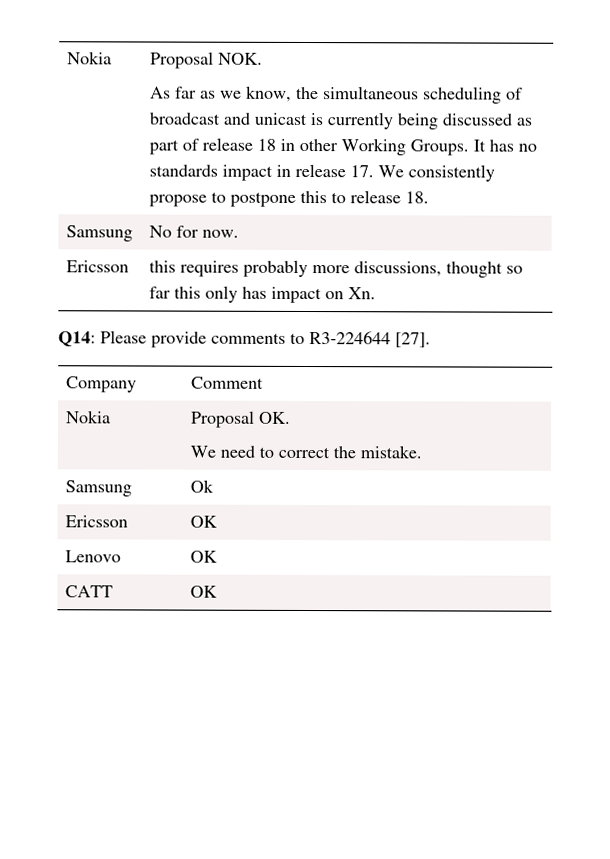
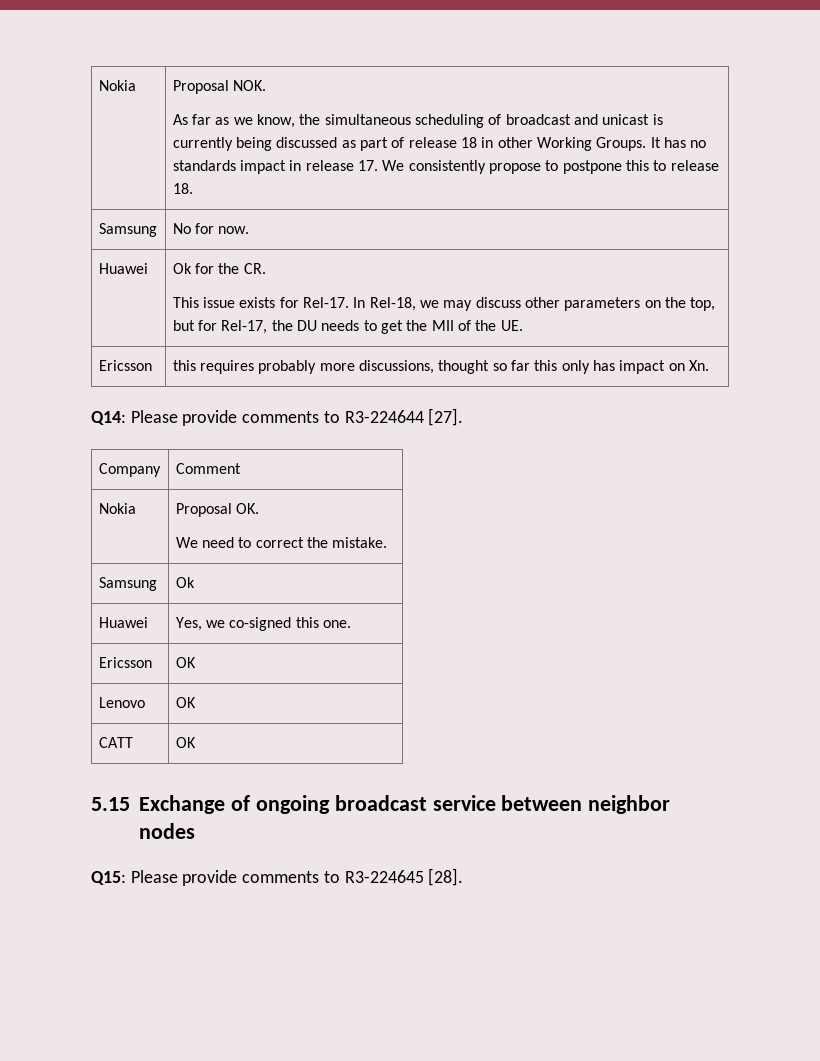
(240, 233) none -> [98,263,148,274] [172,263,266,274] [172,297,716,311] [172,320,523,334] // Huawei | Ok for the CR. // This issue exists for Rel-17. In Rel-18, we may discuss other parameters on the top, but for Rel-17, the DU needs to get the MII of the UE.
(215, 486) none -> [98,617,148,628] [175,617,351,631] // Huawei | Yes, we co-signed this one.
(219, 591) none -> [91,795,671,814] [138,823,195,839] [91,868,464,886] // 5.15 Exchange of ongoing broadcast service between neighbor nodes // Q15: Please provide comments to R3-224645 [28].

